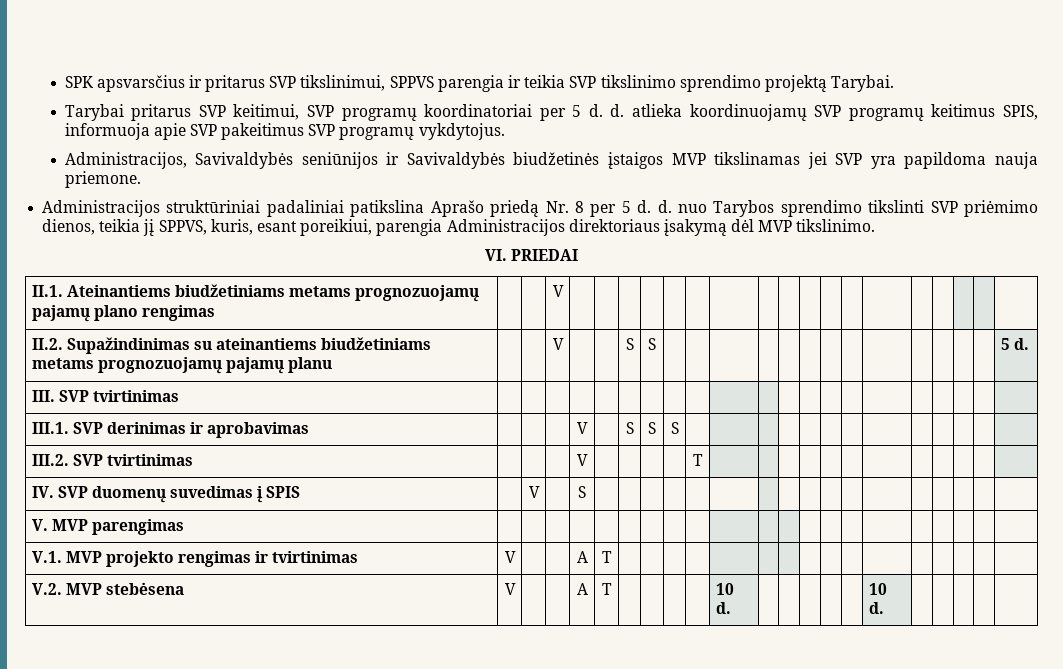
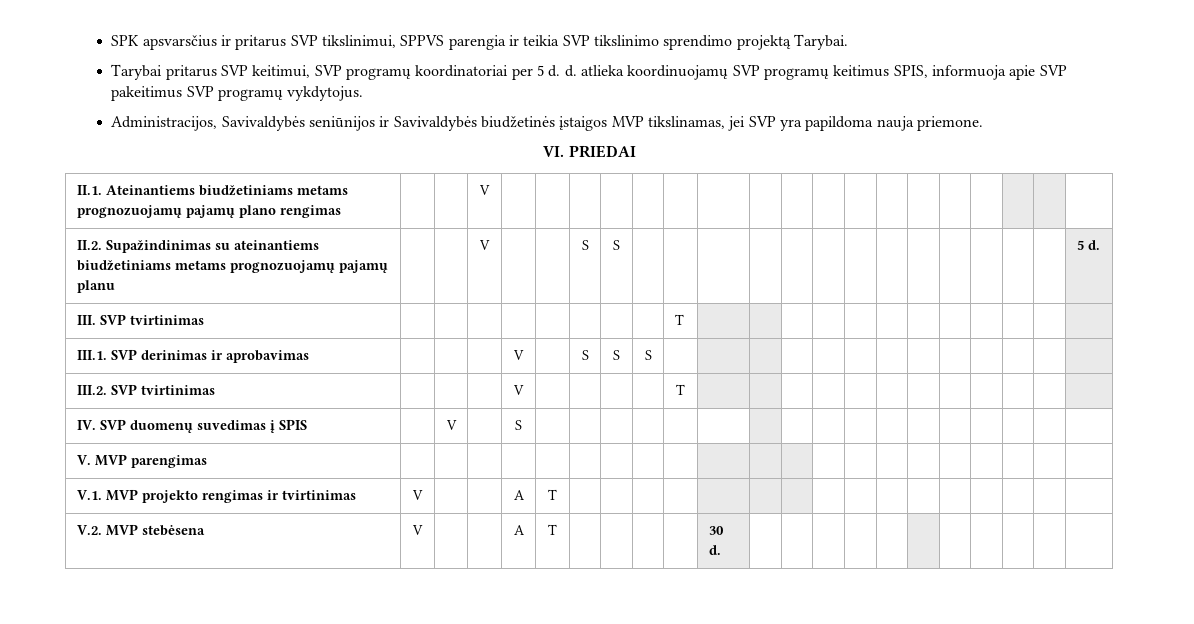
[714,152,801,165] tikslinamas -> [648,116,726,129] tikslinamas,
[42,200,1038,217] [42,219,876,236] // Administracijos struktūriniai padaliniai patikslina Aprašo priedą Nr. 8 per 5 d. d. nuo Tarybos sprendimo tikslinti SVP priėmimo dienos, teikia jį SPPVS, kuris, esant poreikiui, parengia Administracijos direktoriaus įsakymą dėl MVP tikslinimo. -> (983, 123) none
(179, 396) none -> [674,314,684,325] T
[715,583,734,595] 10 -> [708,526,724,535] 30
[868,583,887,595] [868,602,884,614] 10 d. -> (721, 550) none

